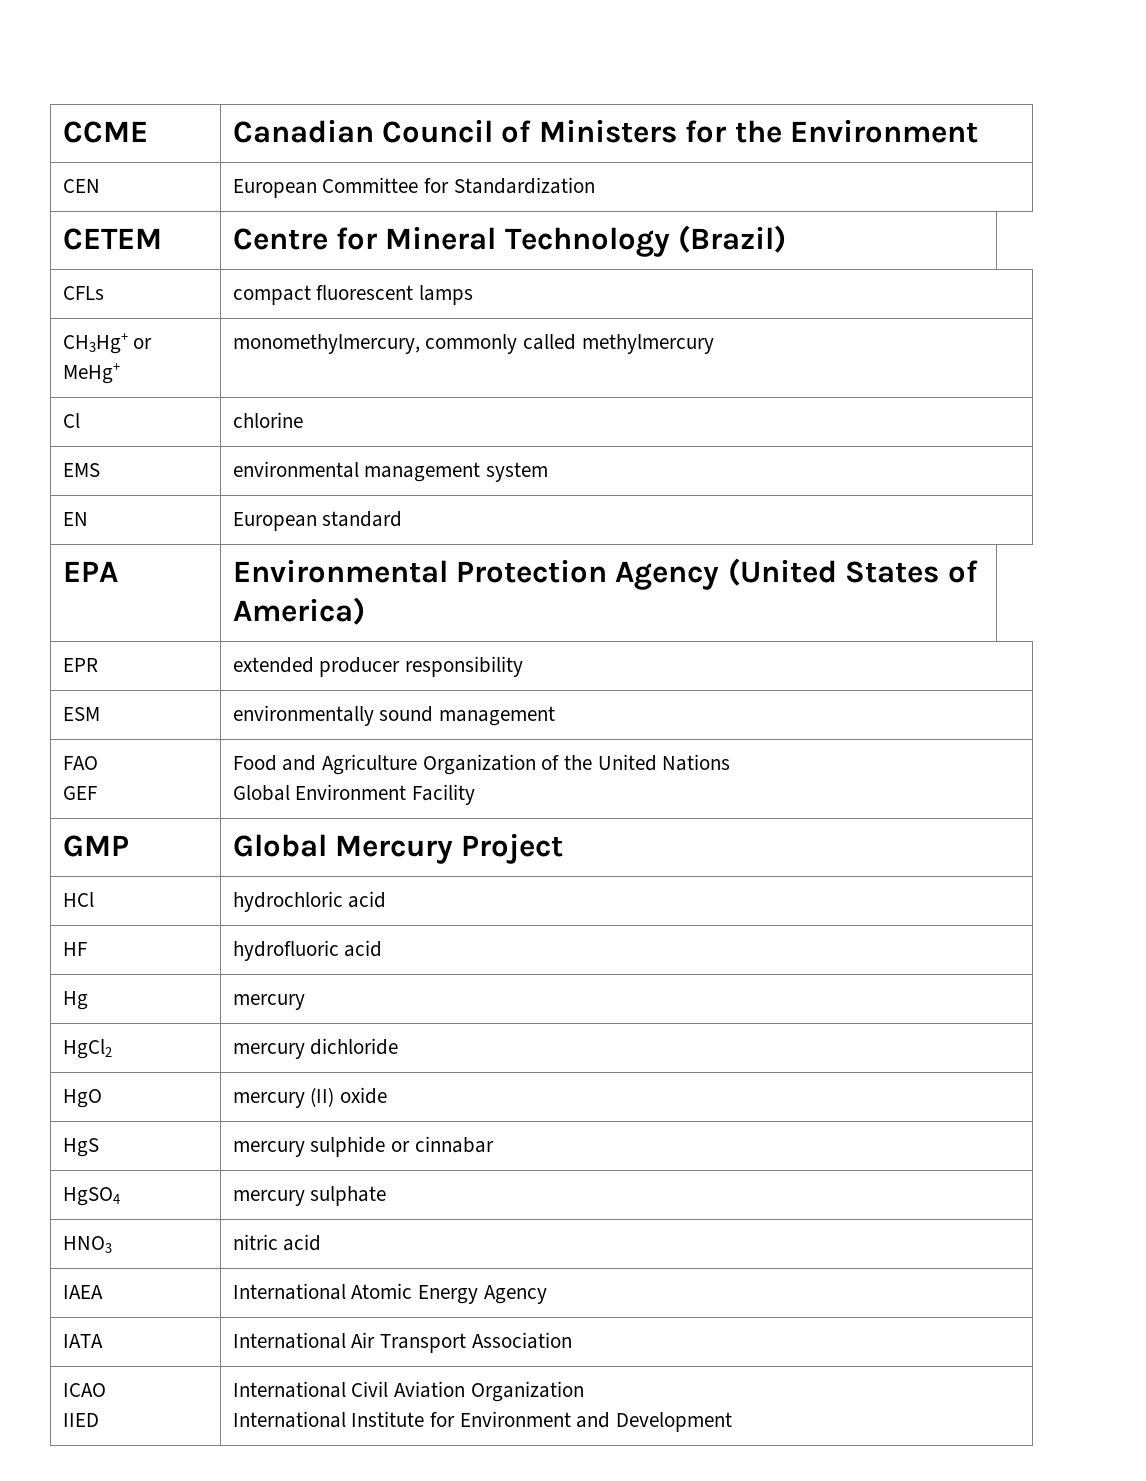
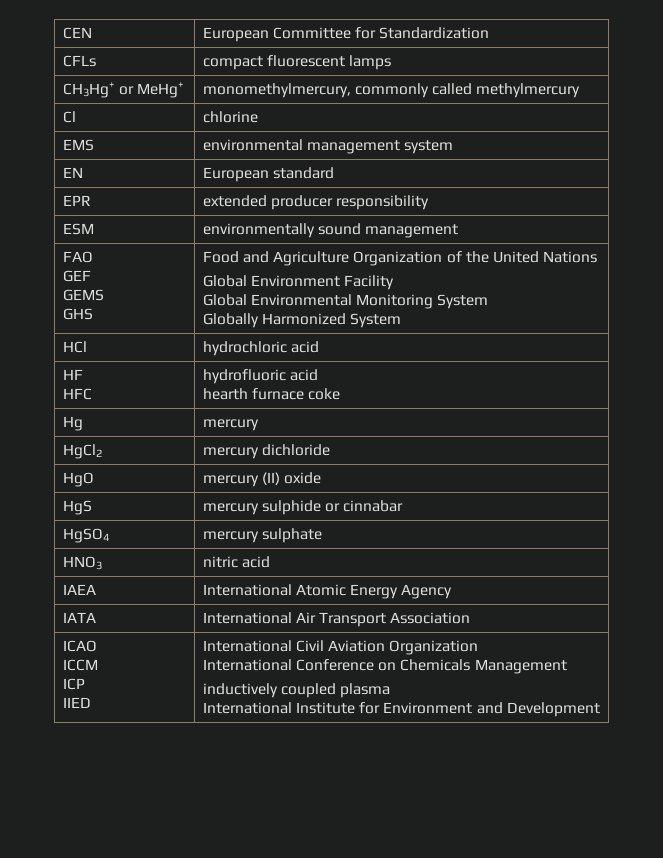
[62,121,148,143] [232,119,978,143] CCME | Canadian Council of Ministers for the Environment // -> (62, 33) none
[62,228,162,250] [232,225,787,257] // CETEM | Centre for Mineral Technology (Brazil) -> (490, 33) none
[62,561,118,582] [232,558,978,590] [232,597,365,625] // EPA | Environmental Protection Agency (United States of America) -> (334, 173) none
(97, 793) none -> [62,289,104,301] [62,308,93,320] // GEMS // GHS
[62,835,129,857] [232,833,564,864] // GMP | Global Mercury Project -> [202,294,489,309] [202,313,402,328] // Global Environmental Monitoring System // Globally Harmonized System
(87, 949) none -> [62,388,92,400] // HFC
(383, 948) none -> [202,388,341,400] // hearth furnace coke
(106, 1390) none -> [62,659,98,671] [62,678,85,690] // ICCM // ICP
(584, 1391) none -> [202,659,567,674] [202,683,391,698] // International Conference on Chemicals Management // inductively coupled plasma

